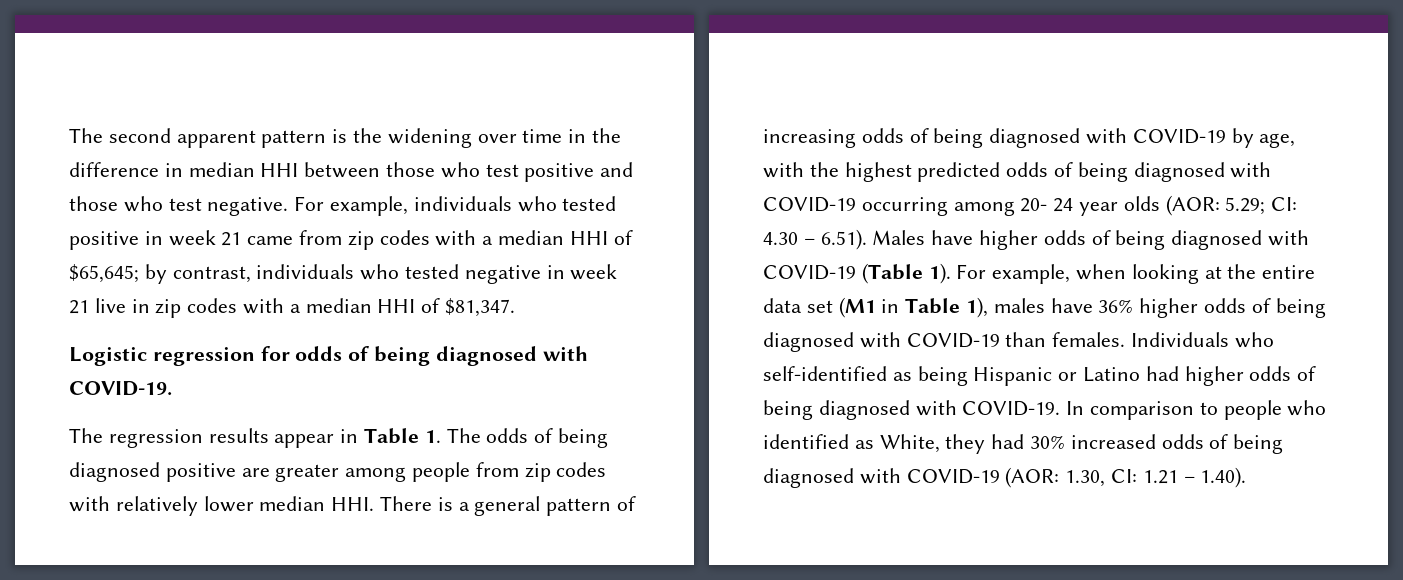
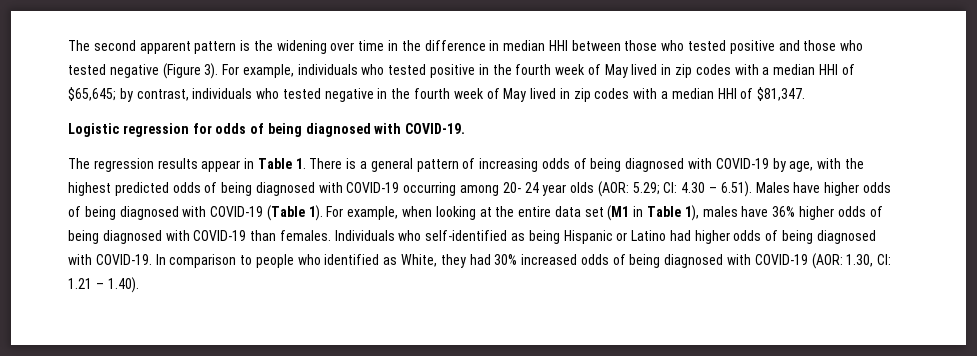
[485,164,519,177] test -> [688,40,727,51] tested
[168,197,289,216] test negative. -> [68,63,219,79] tested negative (Figure 3).
[168,230,343,246] week 21 came from -> [492,64,672,78] the fourth week of May lived in
[570,264,618,280] [69,298,126,314] week 21 live -> [391,88,557,102] the fourth week of May lived
[446,428,609,448] [69,462,607,482] [69,496,375,516] The odds of being diagnosed positive are greater among people from zip codes with relatively lower median HHI. -> (306, 163) none

